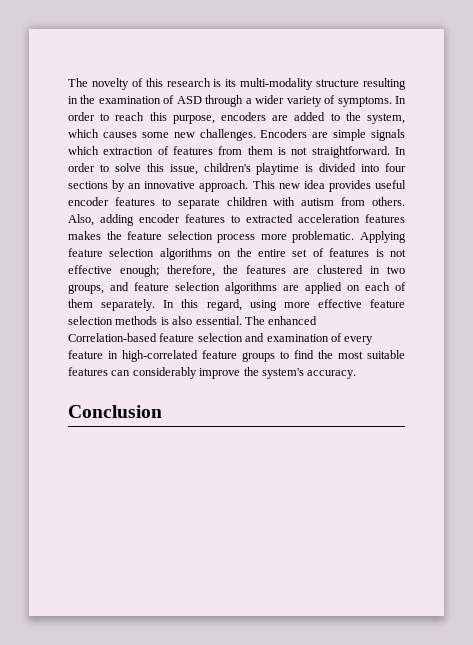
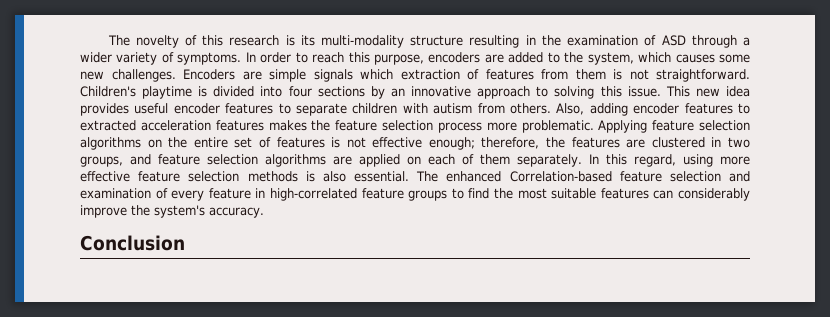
[395,147,407,155] [68,163,251,175] In order to solve this issue, children's -> [80,86,136,97] Children's
[199,180,249,192] approach. -> [477,86,661,99] approach to solving this issue.

